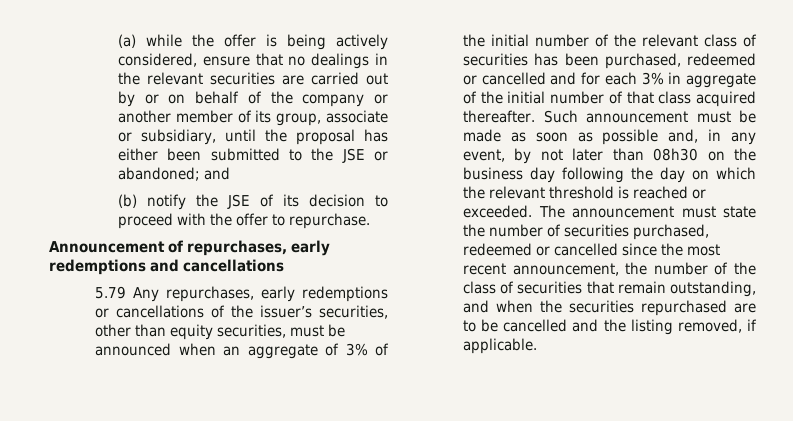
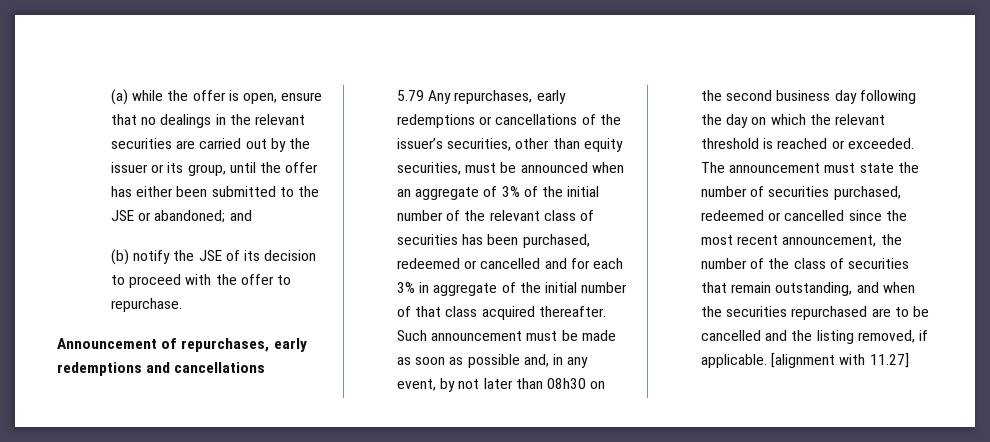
[287,34,388,50] [118,53,198,67] being actively considered, -> [242,93,277,104] open,
[144,91,388,107] [118,110,388,126] [118,129,217,145] or on behalf of the company or another member of its group, associate or subsidiary, -> [288,138,310,149] [111,162,226,176] the issuer or its group,
[296,129,356,145] proposal -> [285,162,319,173] offer
(756, 154) none -> [726,90,773,101] second
(538, 346) none -> [771,353,909,368] [alignment with 11.27]

